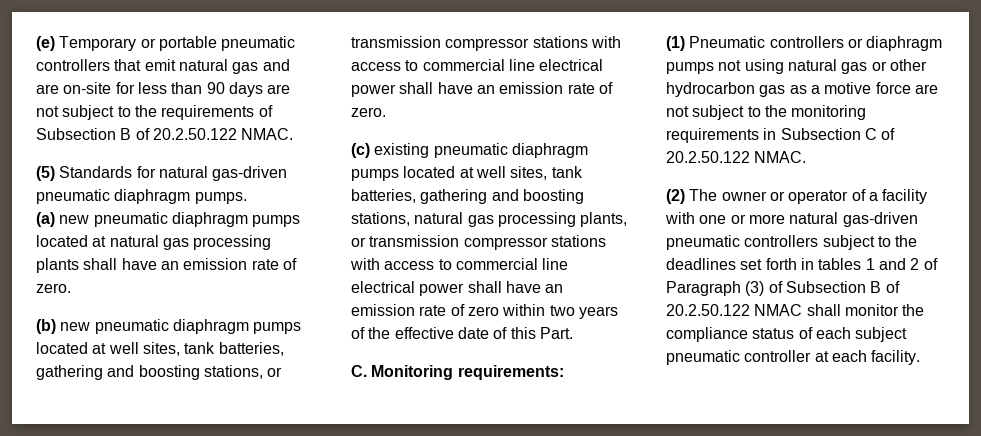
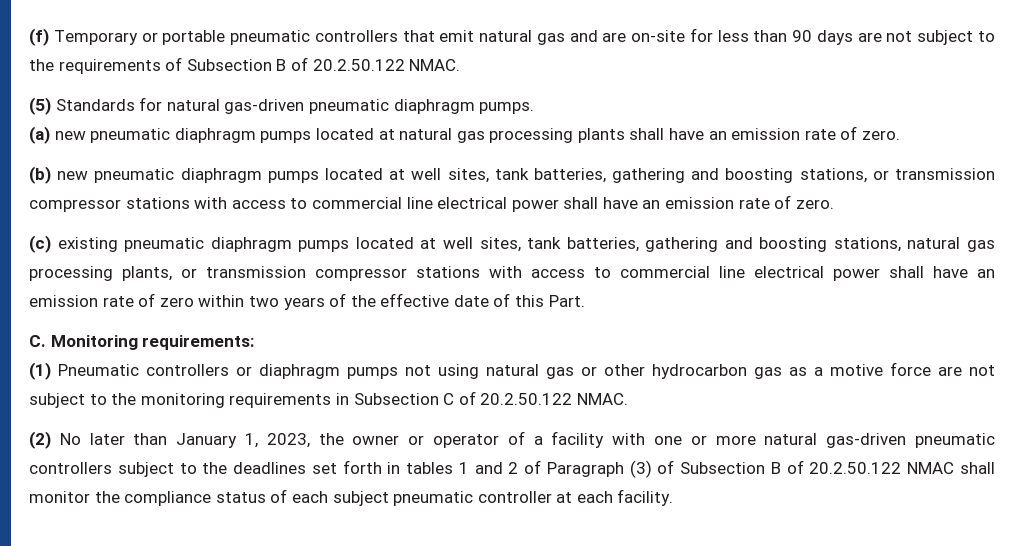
[36,36,55,51] (e) -> [29,28,49,46] (f)
[689,189,718,201] The -> [59,433,344,448] No later than January 1, 2023, the

